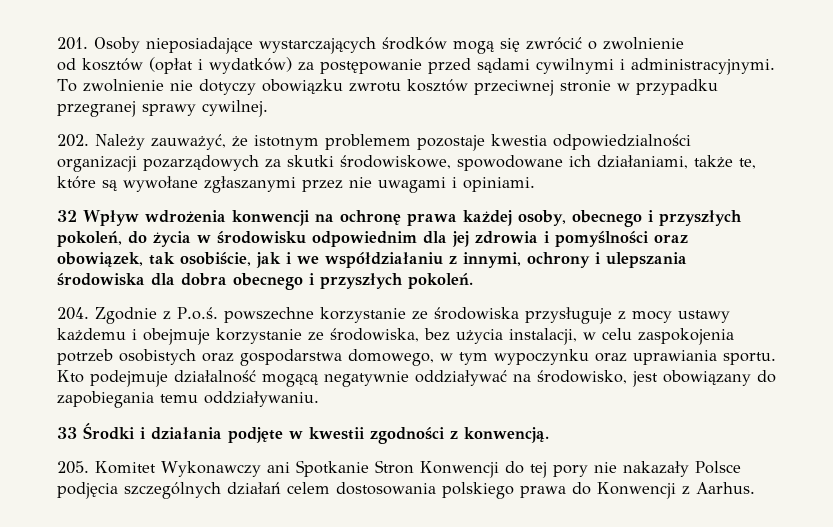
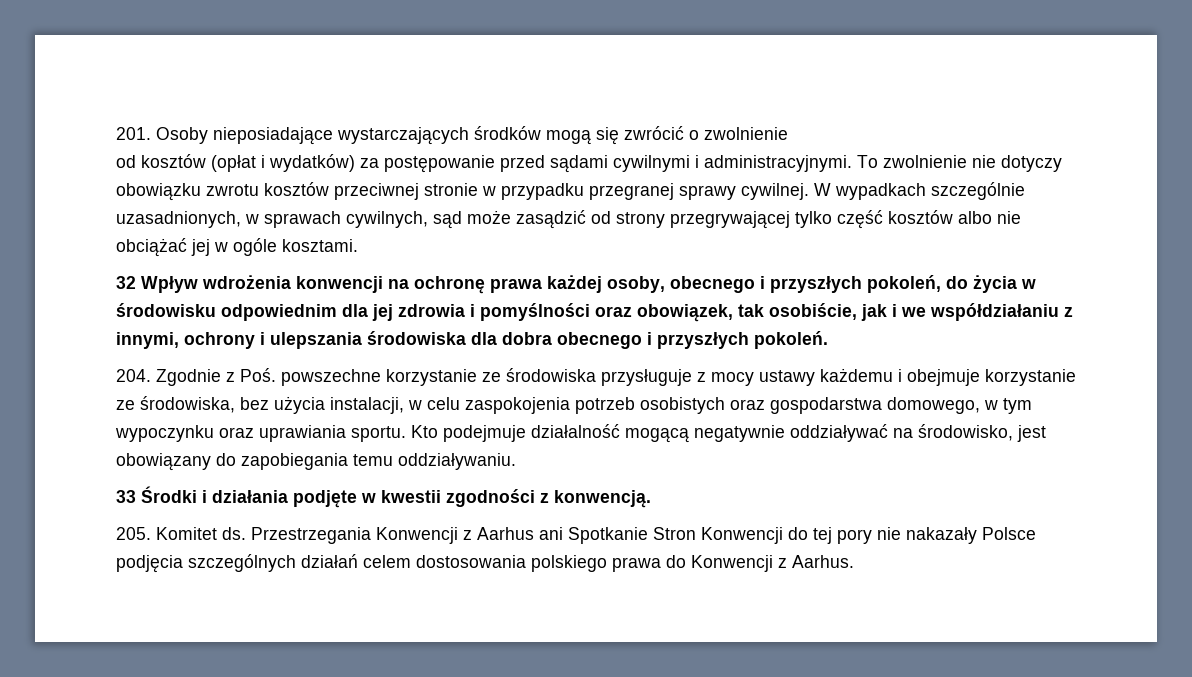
[57,134,691,151] [57,155,756,172] [57,176,535,193] // 202. Należy zauważyć, że istotnym problemem pozostaje kwestia odpowiedzialności organizacji pozarządowych za skutki środowiskowe, spowodowane ich działaniami, także te, które są wywołane zgłaszanymi przez nie uwagami i opiniami. -> [814,182,1025,200] [116,210,1021,229] [116,238,358,257] W wypadkach szczególnie uzasadnionych, w sprawach cywilnych, sąd może zasądzić od strony przegrywającej tylko część kosztów albo nie obciążać jej w ogóle kosztami.
[177,307,218,320] P.o.ś. -> [240,368,276,382] Poś.
[161,461,261,477] Wykonawczy -> [222,527,534,544] ds. Przestrzegania Konwencji z Aarhus

